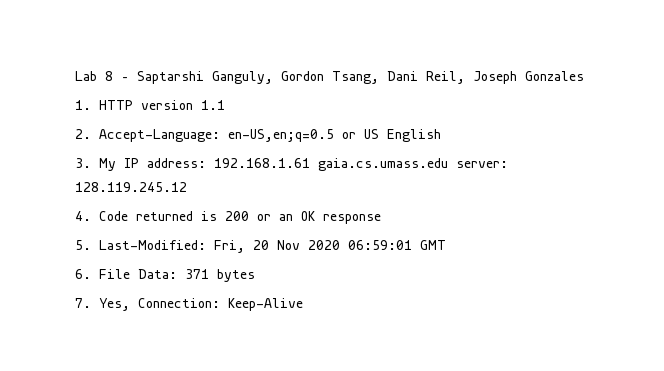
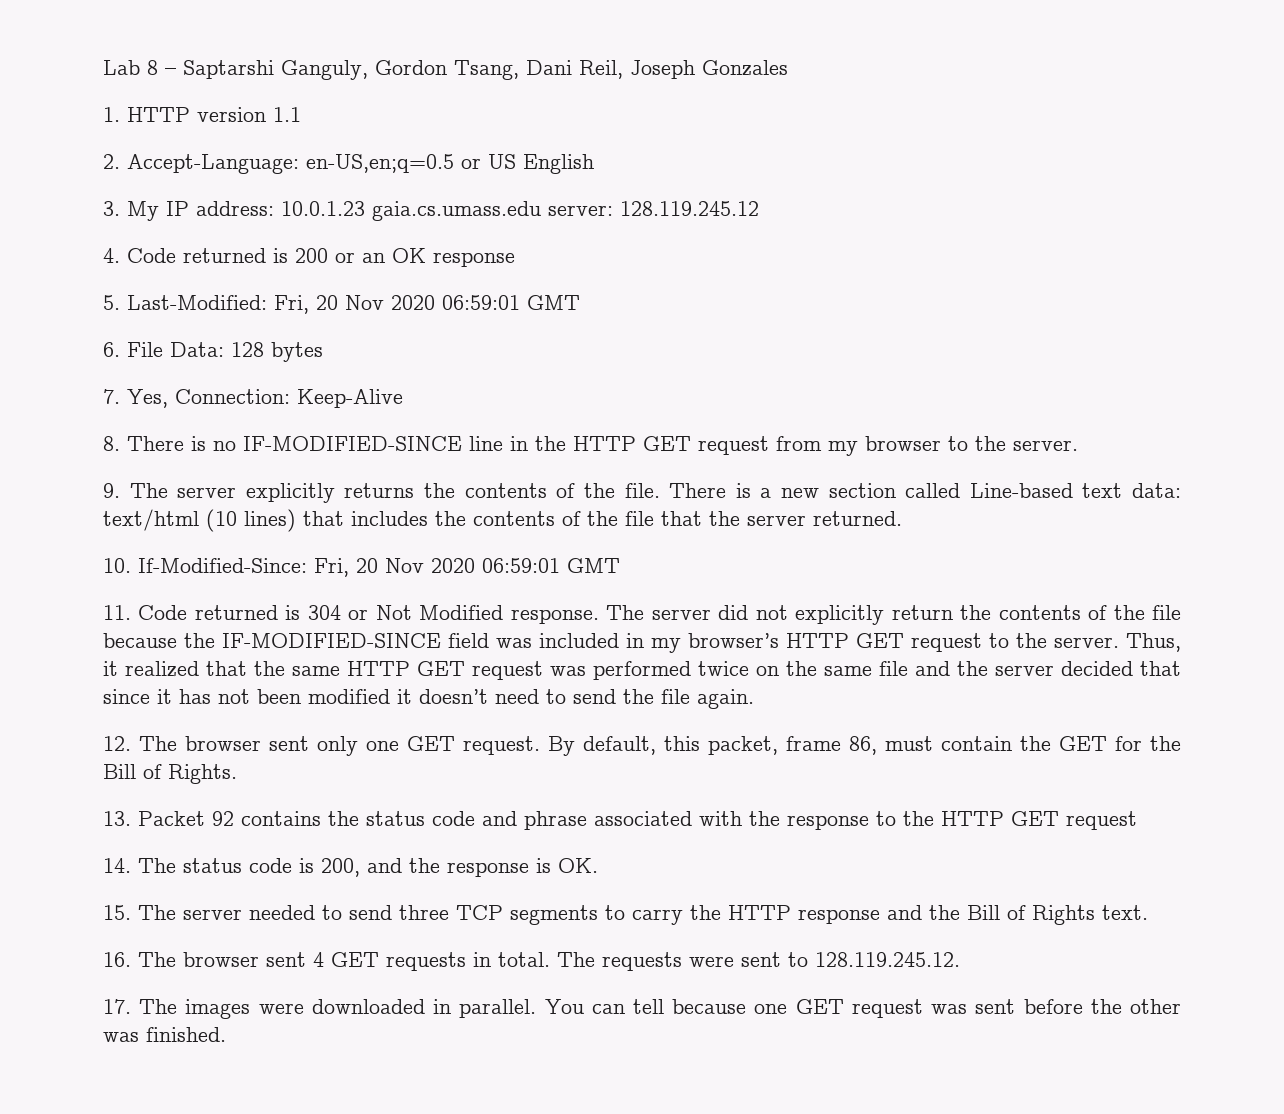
[214,158,310,168] 192.168.1.61 -> [281,201,365,216] 10.0.1.23
[185,269,209,279] 371 -> [231,342,264,357] 128
(303, 304) none -> [103,436,1078,456] [103,483,1181,503] [103,509,902,532] [103,558,620,577] [103,605,1182,625] [103,633,1181,653] [103,661,1181,680] [103,689,754,709] [103,736,1181,756] [103,764,237,784] [103,811,1137,830] [103,858,598,877] [103,905,1148,925] [103,952,960,971] [103,999,1181,1019] [103,1027,226,1042] // 8. There is no IF-MODIFIED-SINCE line in the HTTP GET request from my browser to the server. // 9. The server explicitly returns the contents of the file. There is a new section called Line-based text data: text/html (10 lines) that includes the contents of the file that the server returned. // 10. If-Modified-Since: Fri, 20 Nov 2020 06:59:01 GMT // 11. Code returned is 304 or Not Modified response. The server did not explicitly return the contents of the file because the IF-MODIFIED-SINCE field was included in my browser’s HTTP GET request to the server. Thus, it realized that the same HTTP GET request was performed twice on the same file and the server decided that since it has not been modified it doesn’t need to send the file again. // 12. The browser sent only one GET request. By default, this packet, frame 86, must contain the GET for the Bill of Rights. // 13. Packet 92 contains the status code and phrase associated with the response to the HTTP GET request // 14. The status code is 200, and the response is OK. // 15. The server needed to send three TCP segments to carry the HTTP response and the Bill of Rights text. // 16. The browser sent 4 GET requests in total. The requests were sent to 128.119.245.12. // 17. The images were downloaded in parallel. You can tell because one GET request was sent before the other was finished.

